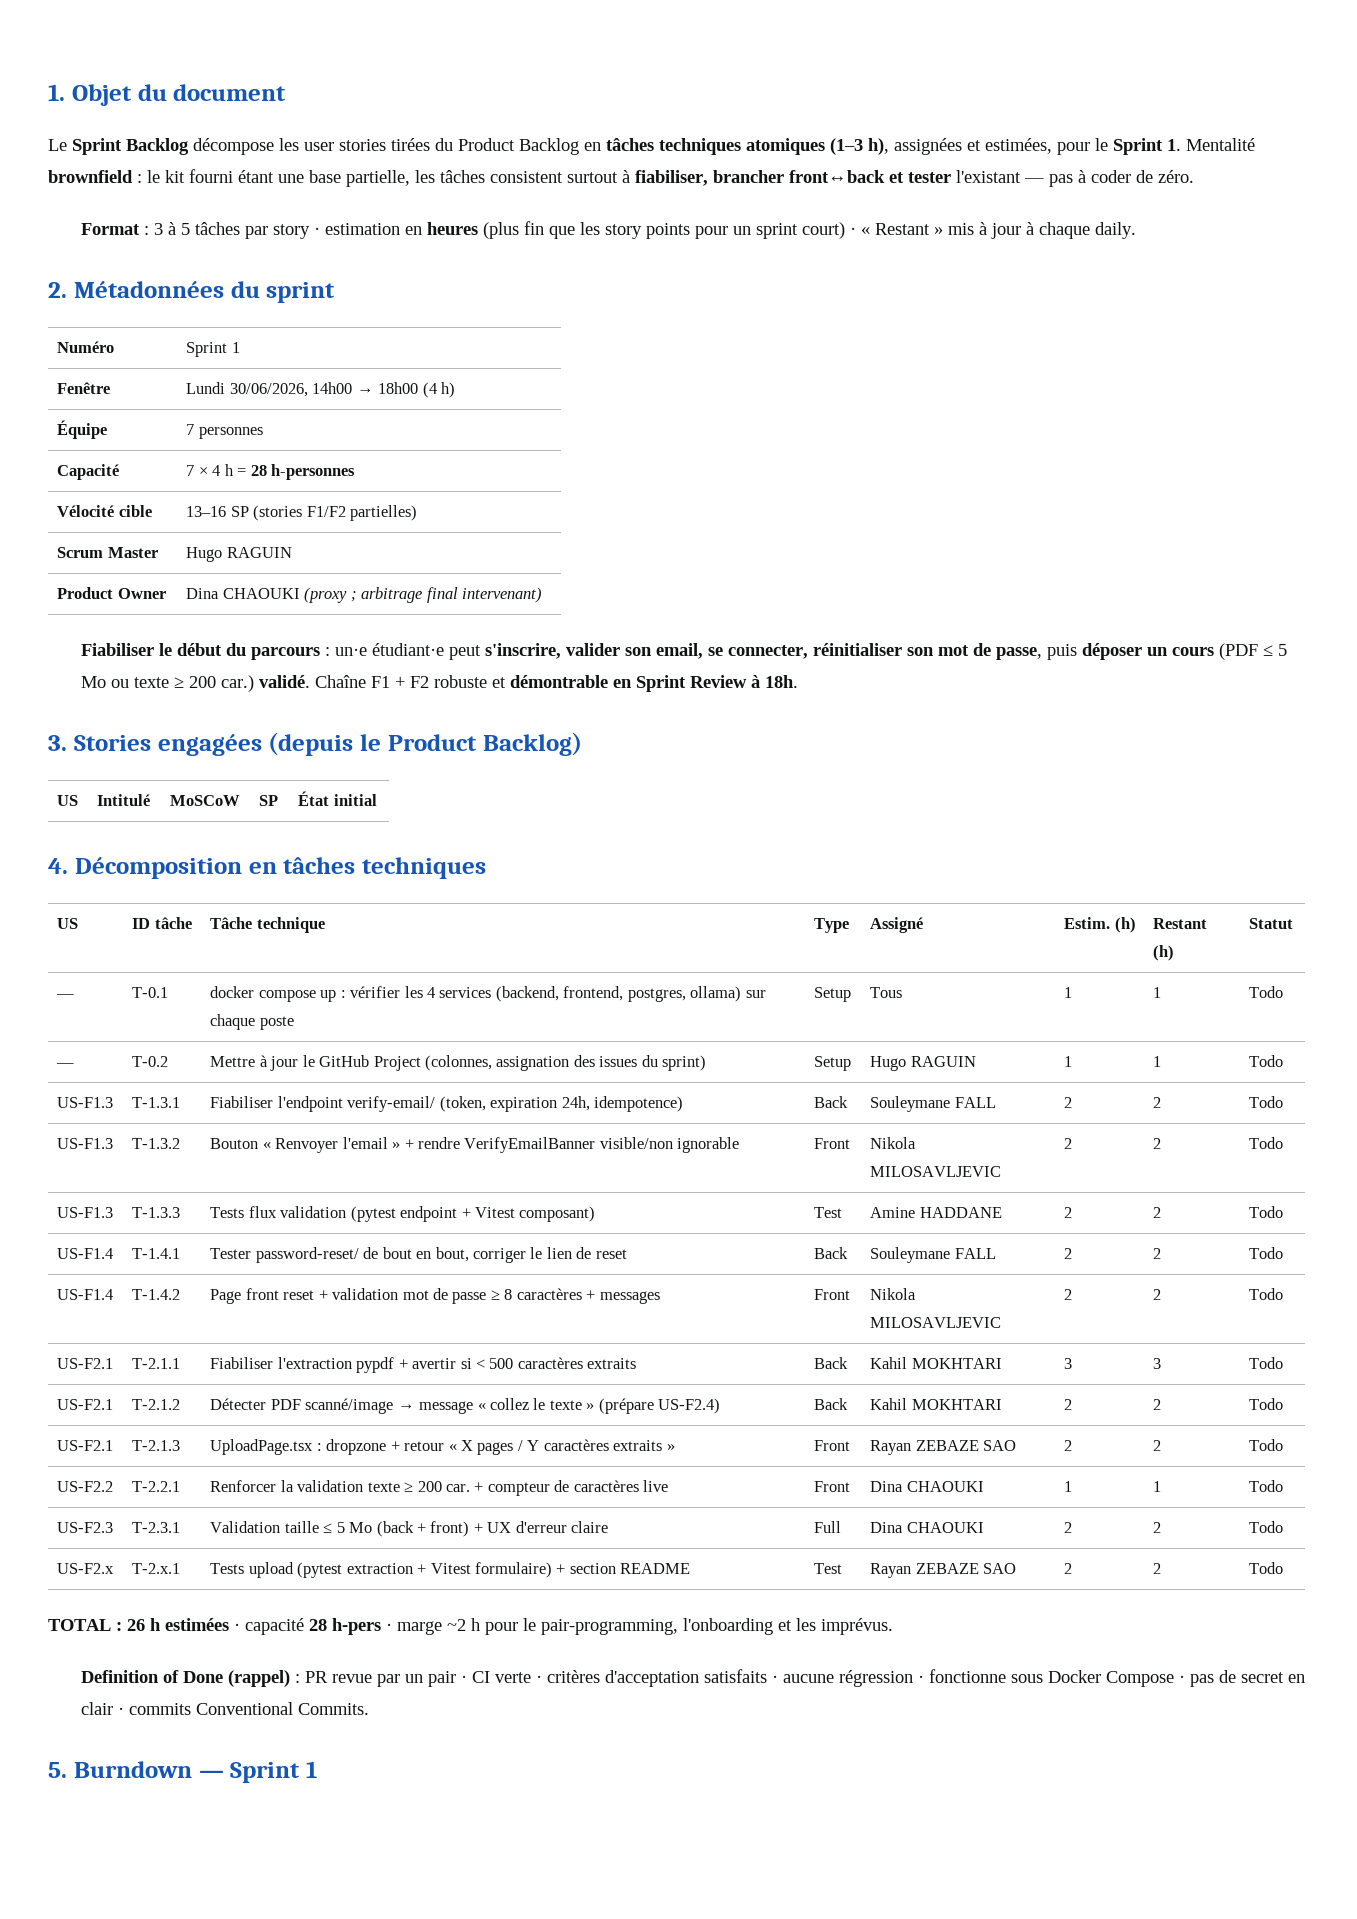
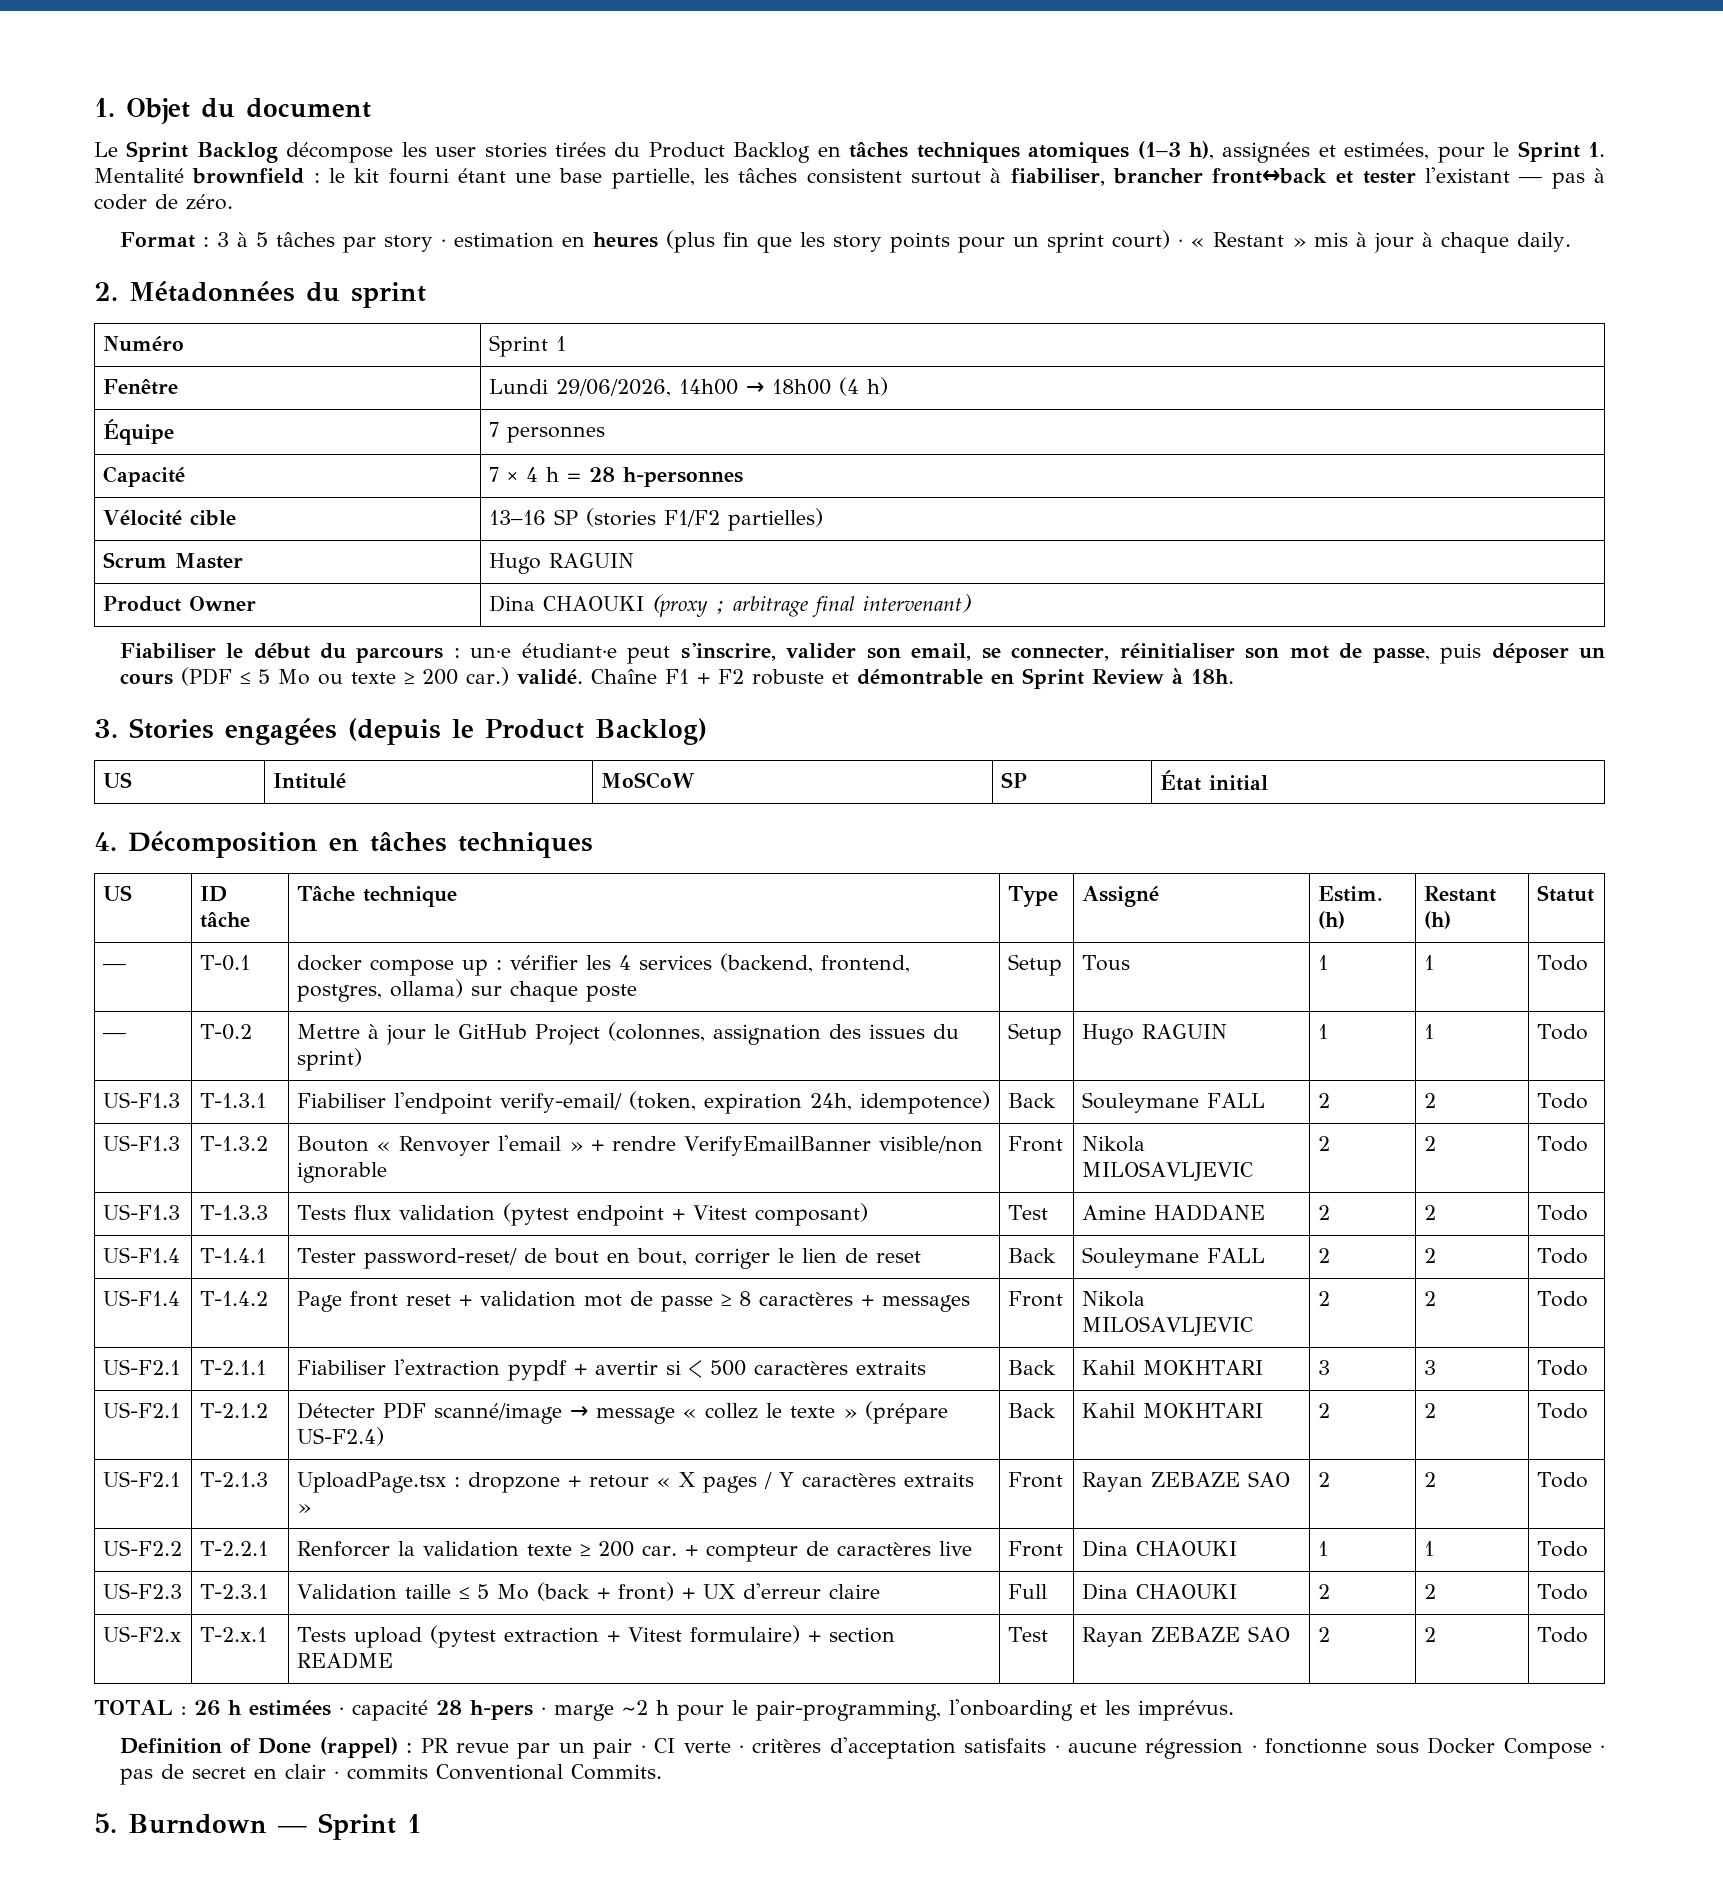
[229,383,308,397] 30/06/2026, -> [555,379,671,397] 29/06/2026,

